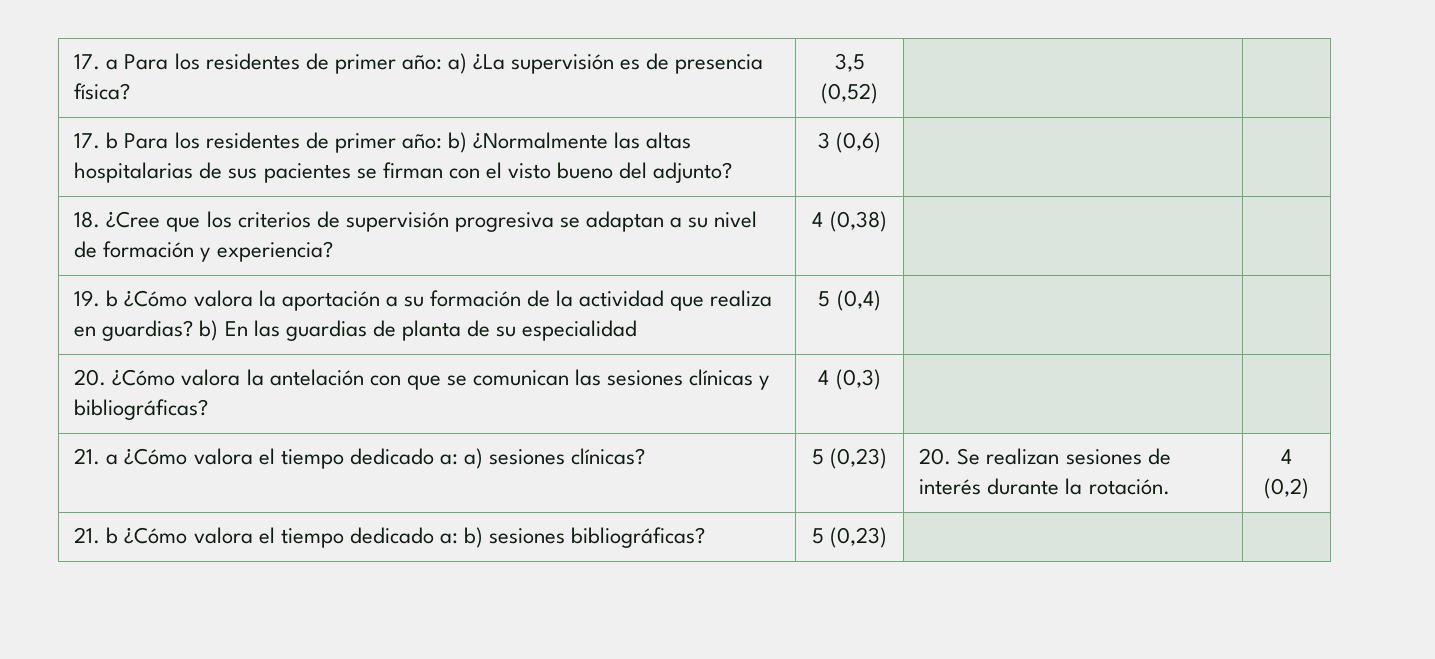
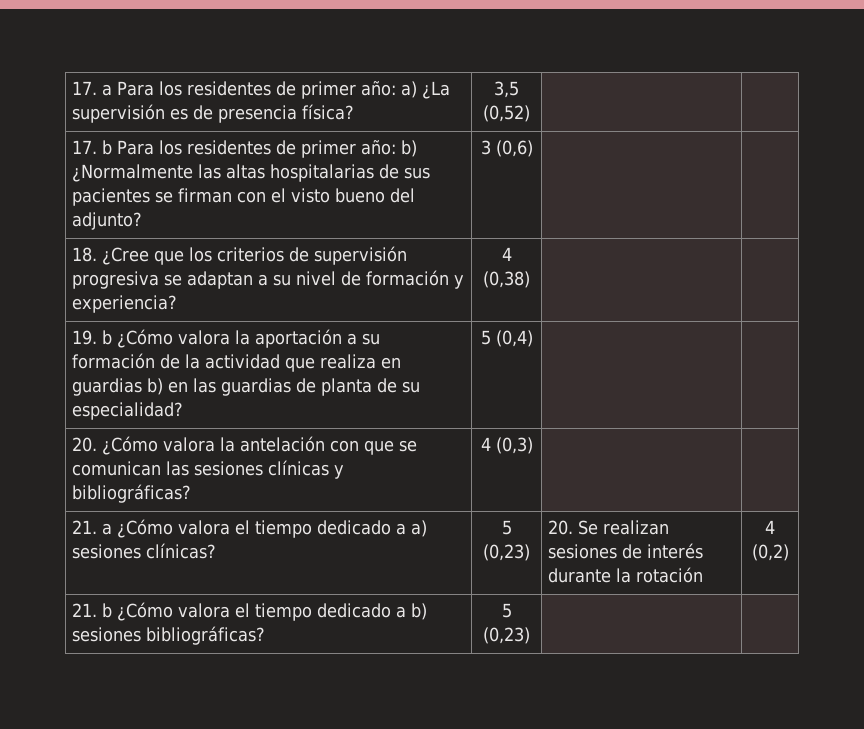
[102,320,248,341] guardias? b) En -> [72,378,189,396] guardias b) en
[522,320,638,341] especialidad -> [72,402,184,420] especialidad?
[439,454,458,465] a: -> [396,523,407,535] a
[1088,479,1170,495] rotación. -> [636,567,704,583] rotación
[439,533,458,544] a: -> [396,606,407,618] a

